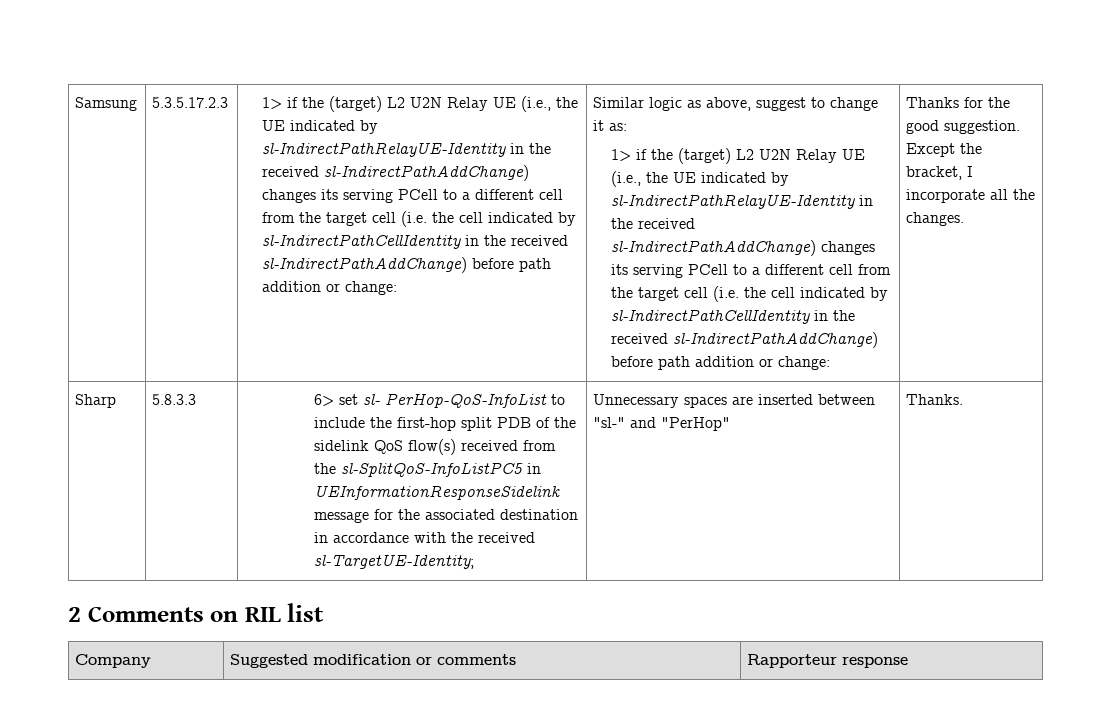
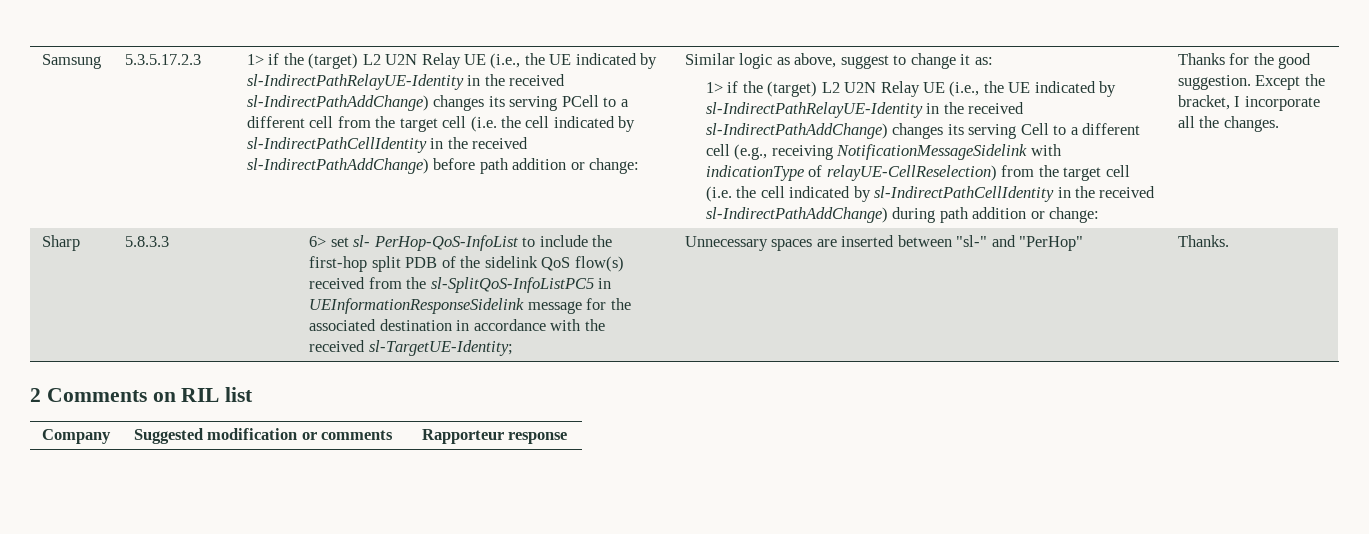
[687,264,853,275] PCell to a different cell -> [1020,123,1141,135] [705,144,1062,160] [705,165,997,181] Cell to a different cell (e.g., receiving NotificationMessageSidelink with indicationType of relayUE-CellReselection)
[610,356,653,367] before -> [892,207,936,223] during

